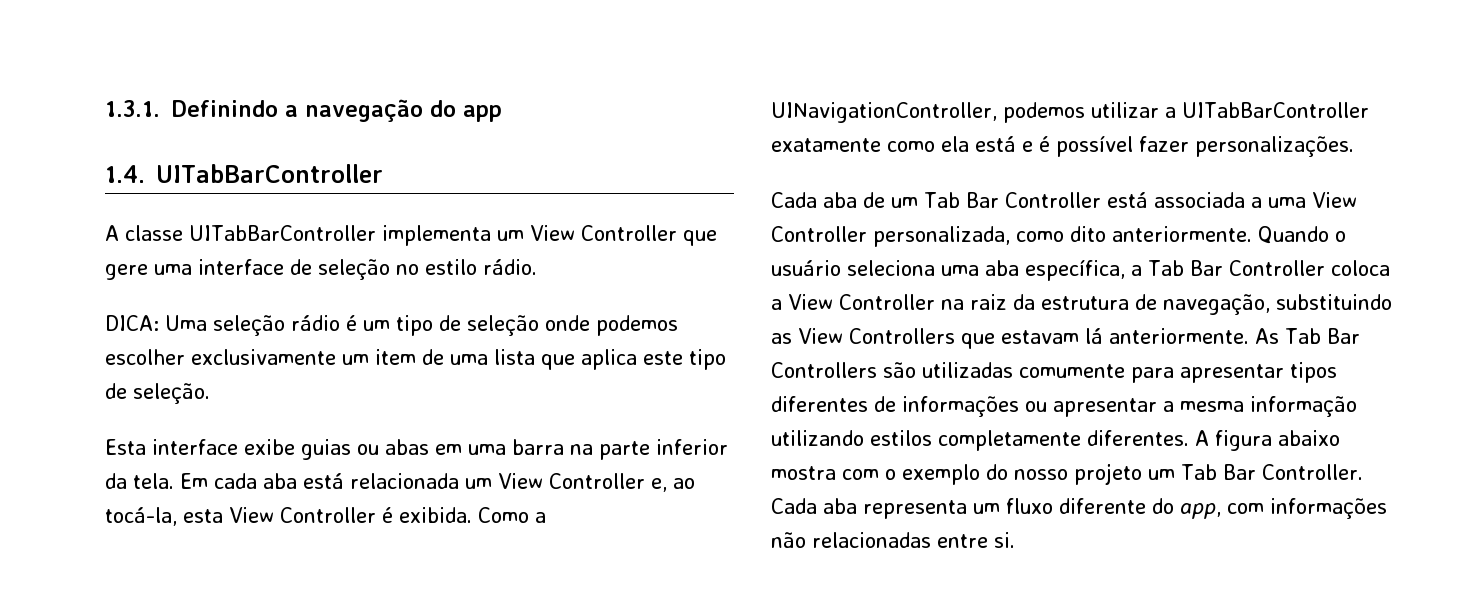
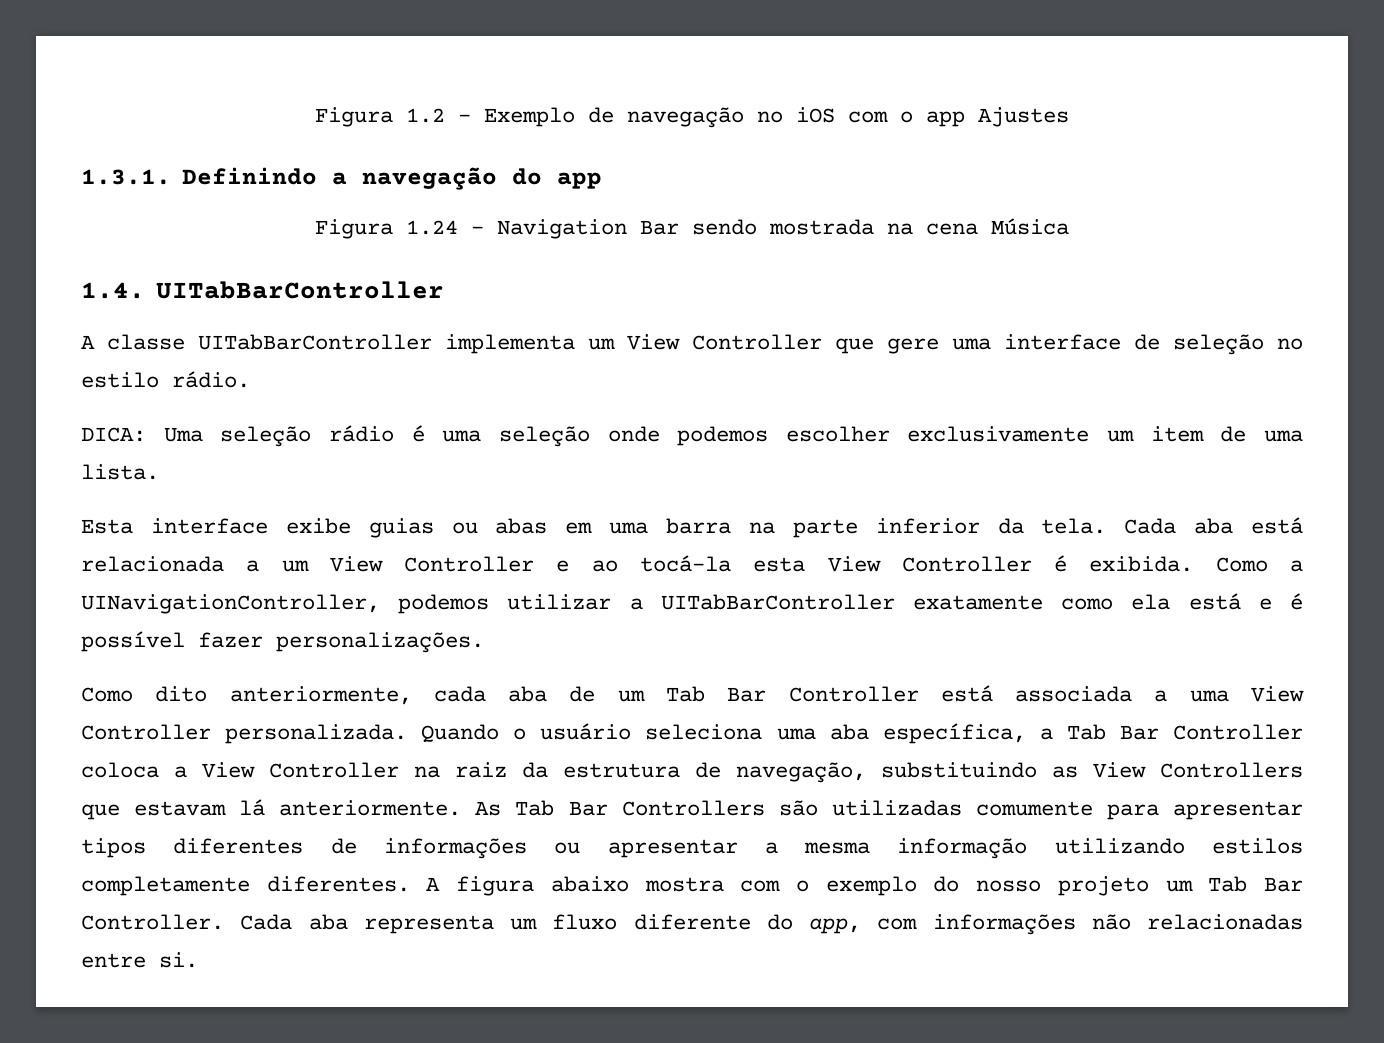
(105, 108) none -> [315,107,1069,128] Figura 1.2 – Exemplo de navegação no iOS com o app Ajustes //
(502, 113) none -> [315,218,1069,239] // Figura 1.24 – Navigation Bar sendo mostrada na cena Música
[363,315,461,336] um tipo de -> [442,430,482,442] uma
[494,349,726,370] [105,383,210,404] lista que aplica este tipo de seleção. -> [81,464,159,480] lista.
[180,473,257,489] Em cada -> [1124,518,1177,534] Cada
[465,473,695,492] [105,507,177,526] um View Controller e, ao tocá-la, -> [246,555,731,572] a um View Controller e ao tocá-la
[771,192,817,208] Cada -> [81,686,486,705] Como dito anteriormente, cada
[873,226,1252,247] personalizada, como dito anteriormente. -> [225,724,408,744] personalizada.

